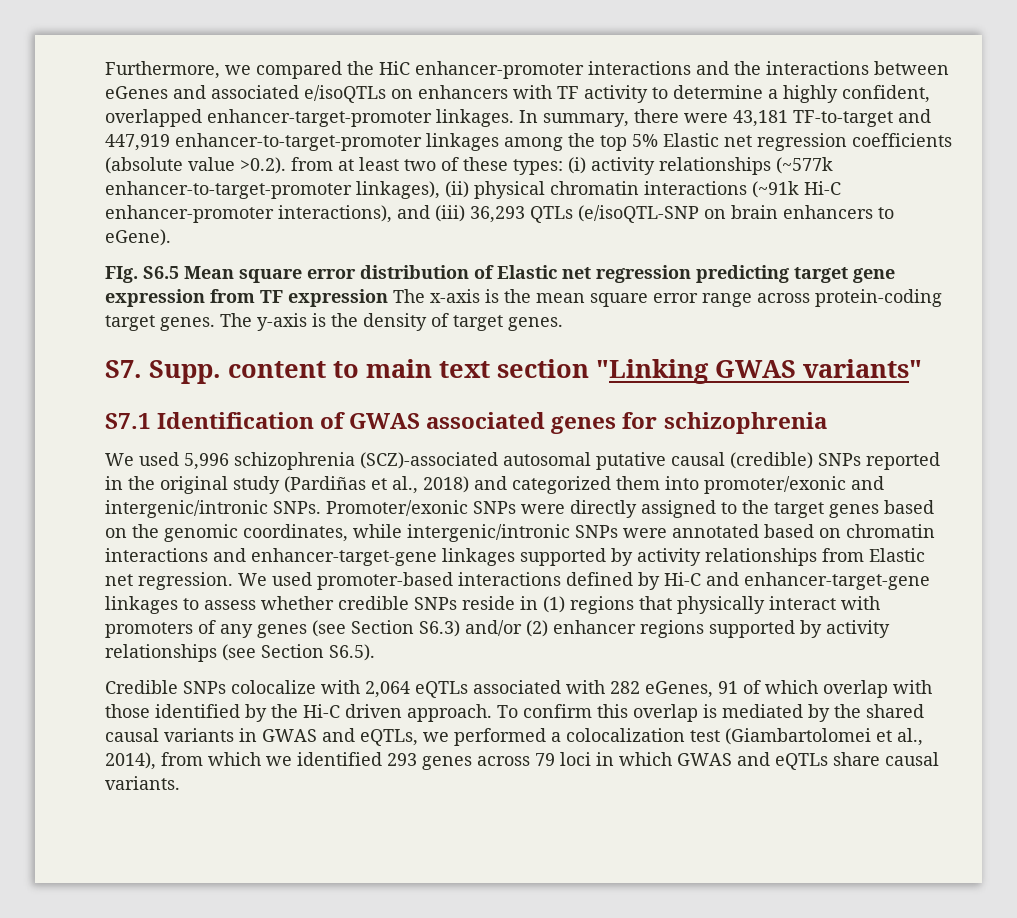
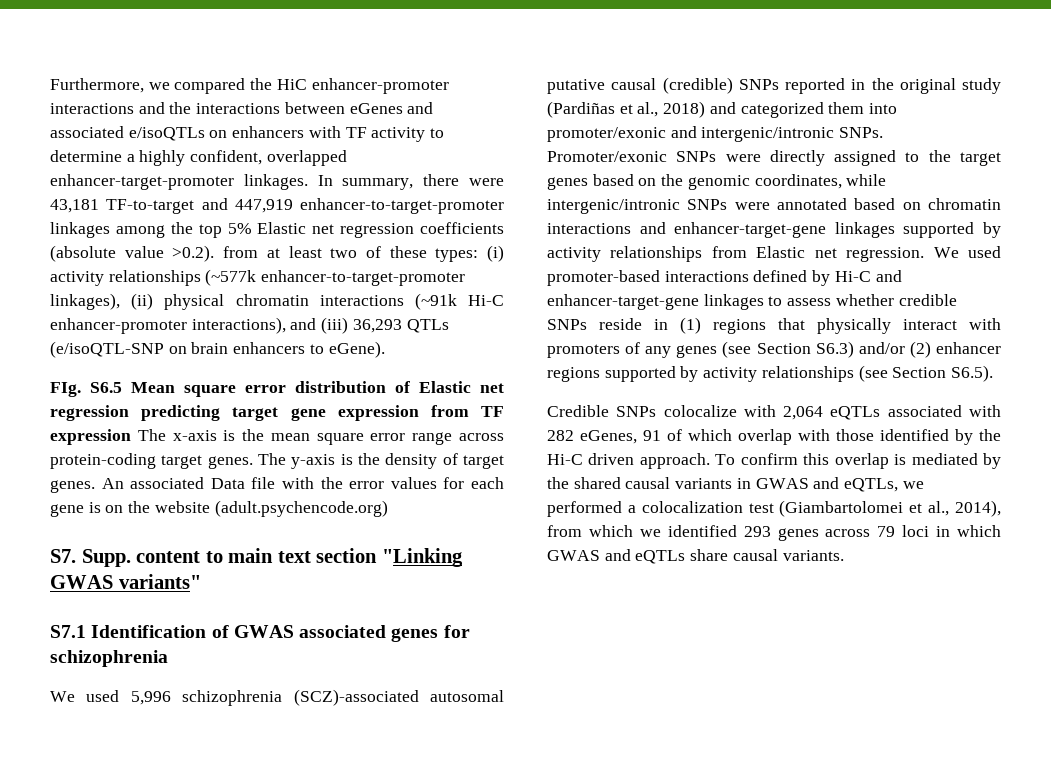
(563, 324) none -> [101,477,505,489] [50,500,388,517] An associated Data file with the error values for each gene is on the website (adult.psychencode.org)

